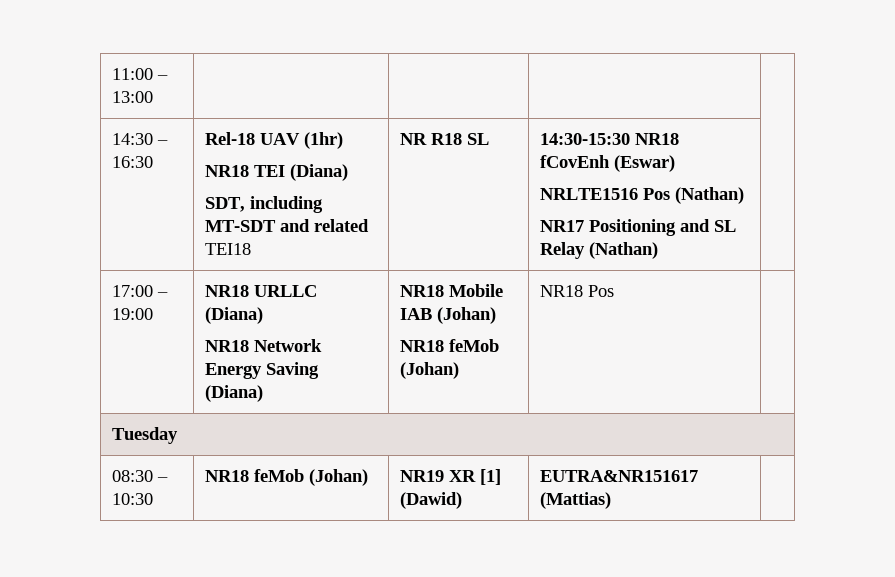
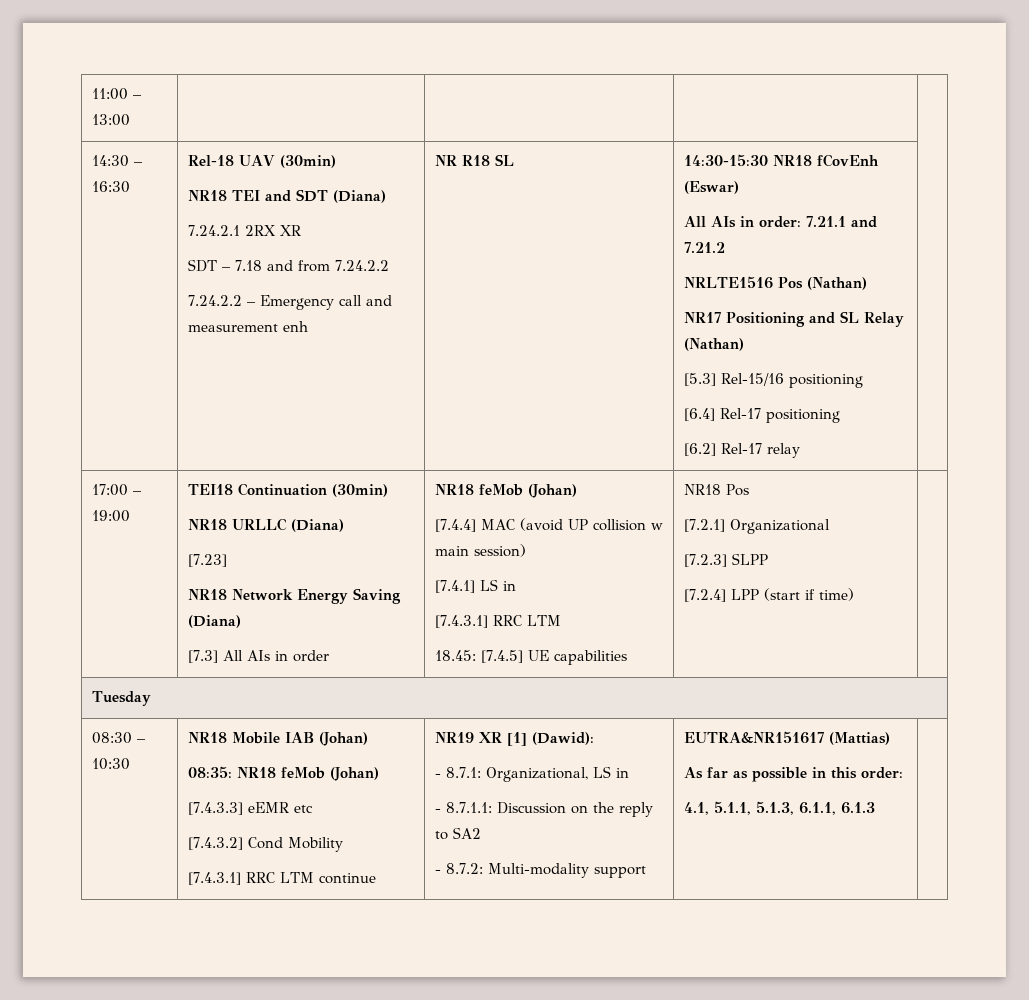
[304,132,344,149] (1hr) -> [279,155,336,168] (30min)
[290,164,349,181] [205,196,324,213] [205,219,370,232] [205,243,252,255] (Diana) // SDT, including MT-SDT and related TEI18 -> [264,189,386,203] [187,225,301,236] [187,259,389,272] [187,295,392,310] [187,321,308,332] and SDT (Diana) // 7.24.2.1 2RX XR // SDT – 7.18 and from 7.24.2.2 // 7.24.2.2 – Emergency call and measurement enh
(676, 163) none -> [683,216,877,228] [683,242,725,253] // All AIs in order: 7.21.1 and 7.21.2
(659, 250) none -> [683,373,863,388] [683,408,840,423] [683,443,800,458] // [5.3] Rel-15/16 positioning // [6.4] Rel-17 positioning // [6.2] Rel-17 relay
(154, 314) none -> [187,483,388,497] TEI18 Continuation (30min) //
(264, 315) none -> [187,554,227,567] // [7.23]
[400,284,504,297] [400,307,497,324] [400,339,500,352] [400,362,460,379] [540,285,615,297] | NR18 Mobile IAB (Johan) // NR18 feMob (Johan) | NR18 Pos -> [187,650,329,663] [434,484,577,498] [434,518,663,532] [434,544,526,557] [434,579,516,593] [434,615,561,628] [434,650,627,665] [683,484,749,496] [683,519,830,534] [683,553,768,567] [683,588,854,602] // [7.3] All AIs in order | NR18 feMob (Johan) // [7.4.4] MAC (avoid UP collision w main session) // [7.4.1] LS in // [7.4.3.1] RRC LTM // 18.45: [7.4.5] UE capabilities | NR18 Pos // [7.2.1] Organizational // [7.2.3] SLPP // [7.2.4] LPP (start if time)
[254,469,369,486] [400,469,502,485] [400,492,463,509] [540,470,699,482] [540,492,612,509] feMob (Johan) | NR19 XR [1] (Dawid) | EUTRA&NR151617 (Mattias) -> [231,732,368,746] [187,766,379,781] [187,802,313,815] [187,837,343,852] [187,872,376,885] [434,732,594,746] [434,766,629,782] [434,802,653,817] [434,827,481,840] [434,863,646,878] [683,731,890,745] [683,767,903,782] [683,801,875,815] Mobile IAB (Johan) // 08:35: NR18 feMob (Johan) // [7.4.3.3] eEMR etc // [7.4.3.2] Cond Mobility // [7.4.3.1] RRC LTM continue | NR19 XR [1] (Dawid): // - 8.7.1: Organizational, LS in // - 8.7.1.1: Discussion on the reply to SA2 // - 8.7.2: Multi-modality support | EUTRA&NR151617 (Mattias) // As far as possible in this order: // 4.1, 5.1.1, 5.1.3, 6.1.1, 6.1.3

